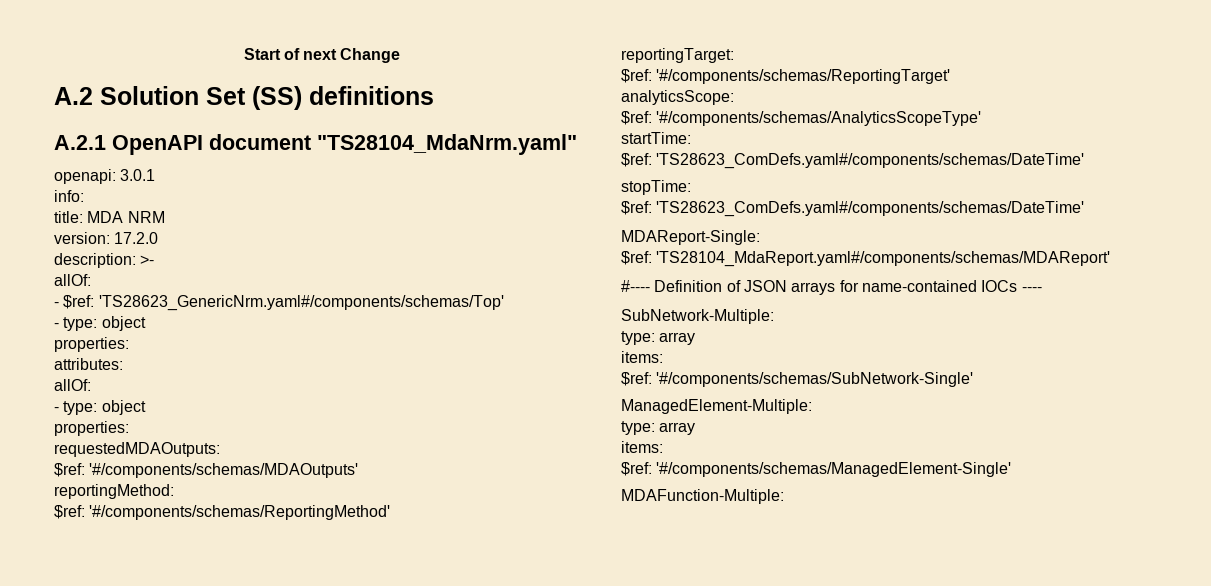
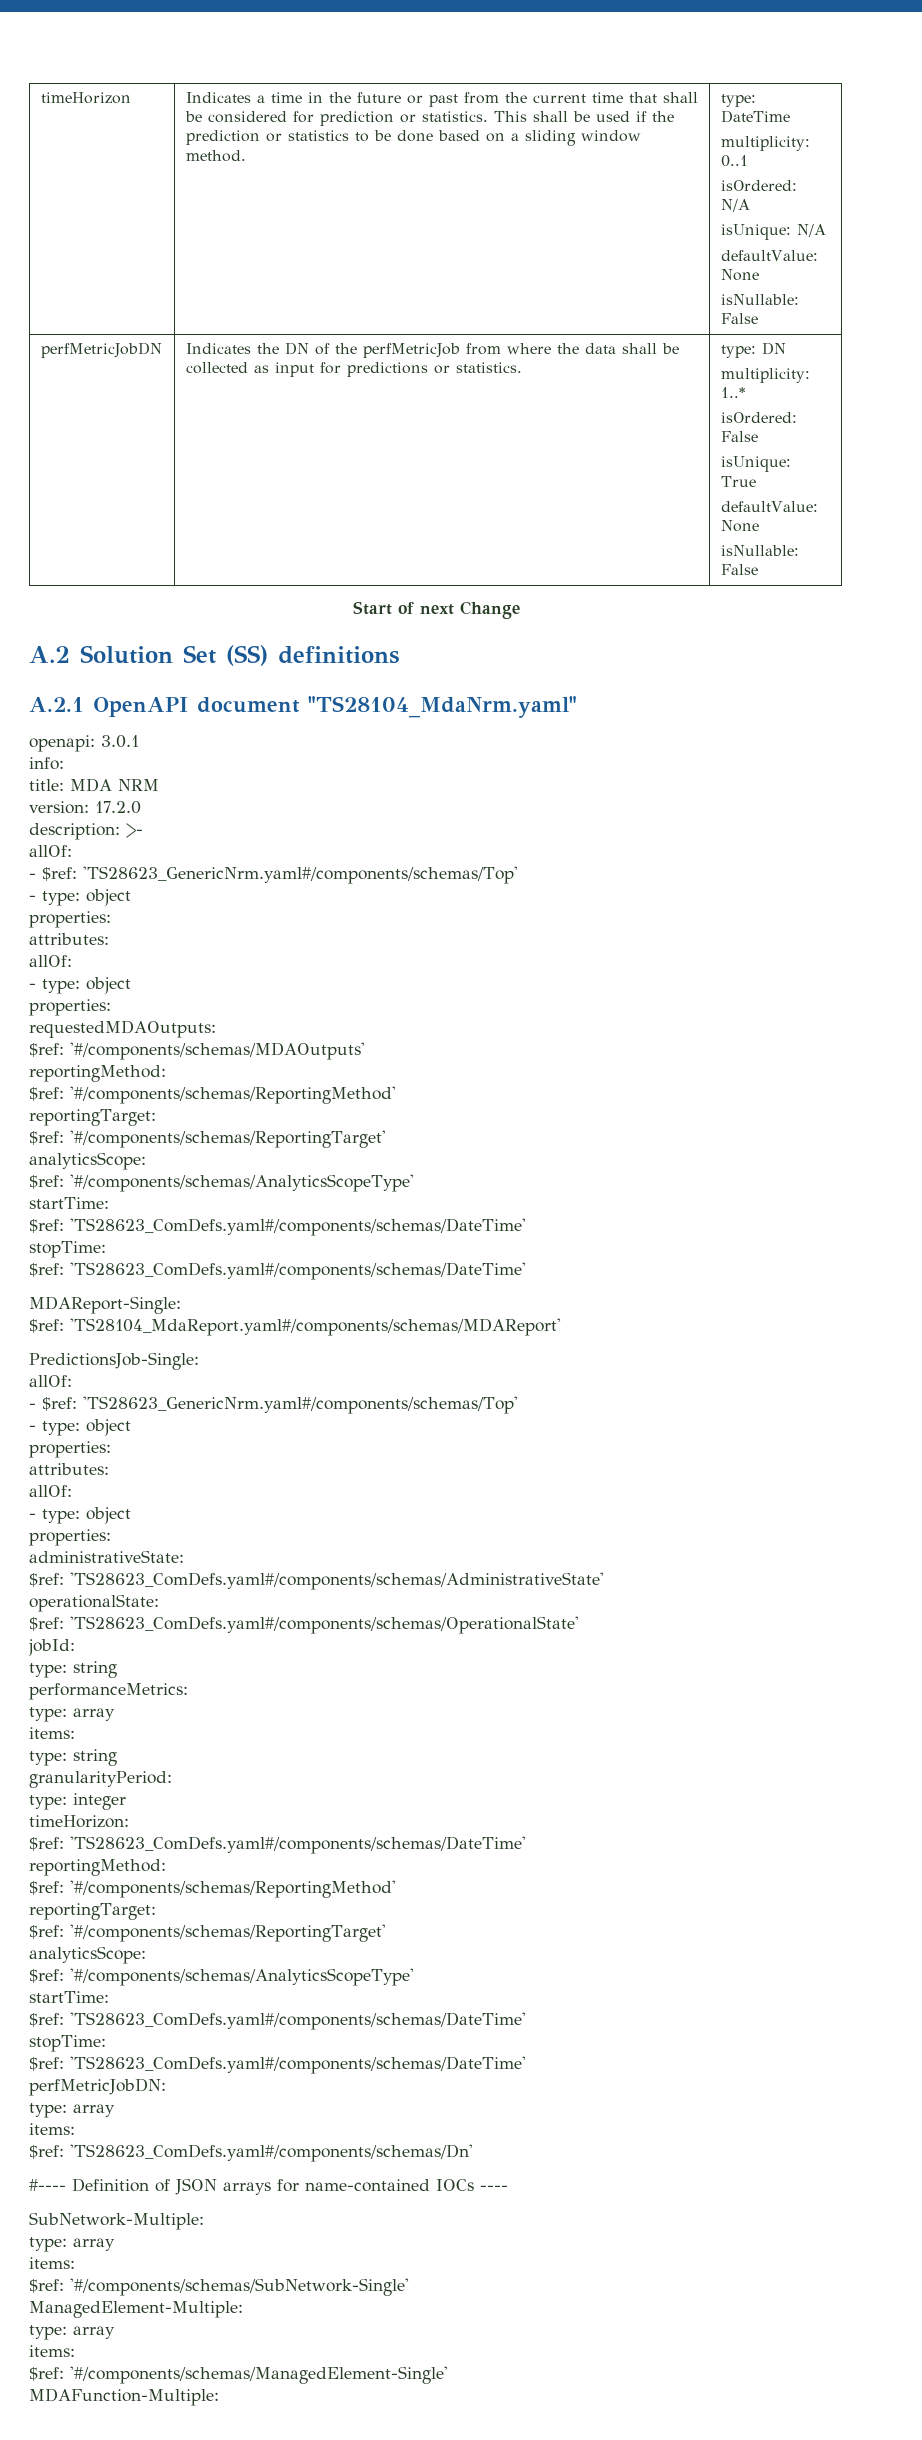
(243, 54) none -> [40,92,131,104] [185,92,698,107] [184,111,674,126] [185,130,641,146] [185,150,246,162] [720,94,756,107] [720,110,790,123] [720,136,810,151] [720,155,748,167] [720,180,797,191] [720,199,750,212] [720,224,826,240] [720,250,818,261] [720,269,759,281] [720,294,799,305] [720,313,758,324] [40,342,162,358] [185,342,679,358] [185,362,522,377] [720,342,786,358] [720,368,810,383] [720,387,745,398] [720,412,797,423] [720,431,758,442] [720,456,791,472] [720,476,756,487] [720,501,818,512] [720,520,759,532] [720,545,799,556] [720,564,758,575] timeHorizon | Indicates a time in the future or past from the current time that shall be considered for prediction or statistics. This shall be used if the prediction or statistics to be done based on a sliding window method. | type: DateTime // multiplicity: 0..1 // isOrdered: N/A // isUnique: N/A // defaultValue: None // isNullable: False // perfMetricJobDN | Indicates the DN of the perfMetricJob from where the data shall be collected as input for predictions or statistics. | type: DN // multiplicity: 1..* // isOrdered: False // isUnique: True // defaultValue: None // isNullable: False //
(1111, 259) none -> [29,1352,199,1370] [29,1375,72,1387] [29,1396,518,1414] [29,1419,131,1436] [29,1441,111,1458] [29,1463,109,1475] [29,1485,72,1497] [29,1507,131,1524] [29,1529,111,1546] [29,1550,184,1563] [29,1572,604,1590] [29,1594,159,1612] [29,1616,579,1634] [28,1639,75,1656] [29,1661,117,1678] [29,1683,188,1700] [29,1707,115,1722] [29,1727,75,1739] [29,1749,117,1766] [29,1771,172,1788] [29,1793,126,1810] [29,1815,129,1828] [29,1836,526,1854] [29,1859,166,1876] [29,1880,396,1898] [29,1903,156,1920] [29,1924,386,1942] [29,1946,146,1964] [29,1968,414,1986] [29,1991,109,2003] [29,2012,526,2030] [29,2035,106,2052] [29,2056,526,2074] [29,2078,166,2096] [29,2103,115,2118] [29,2123,75,2135] [29,2144,473,2162] // PredictionsJob-Single: // allOf: // - $ref: 'TS28623_GenericNrm.yaml#/components/schemas/Top' // - type: object // properties: // attributes: // allOf: // - type: object // properties: // administrativeState: // $ref: 'TS28623_ComDefs.yaml#/components/schemas/AdministrativeState' // operationalState: // $ref: 'TS28623_ComDefs.yaml#/components/schemas/OperationalState' // jobId: // type: string // performanceMetrics: // type: array // items: // type: string // granularityPeriod: // type: integer // timeHorizon: // $ref: 'TS28623_ComDefs.yaml#/components/schemas/DateTime' // reportingMethod: // $ref: '#/components/schemas/ReportingMethod' // reportingTarget: // $ref: '#/components/schemas/ReportingTarget' // analyticsScope: // $ref: '#/components/schemas/AnalyticsScopeType' // startTime: // $ref: 'TS28623_ComDefs.yaml#/components/schemas/DateTime' // stopTime: // $ref: 'TS28623_ComDefs.yaml#/components/schemas/DateTime' // perfMetricJobDN: // type: array // items: // $ref: 'TS28623_ComDefs.yaml#/components/schemas/Dn'

